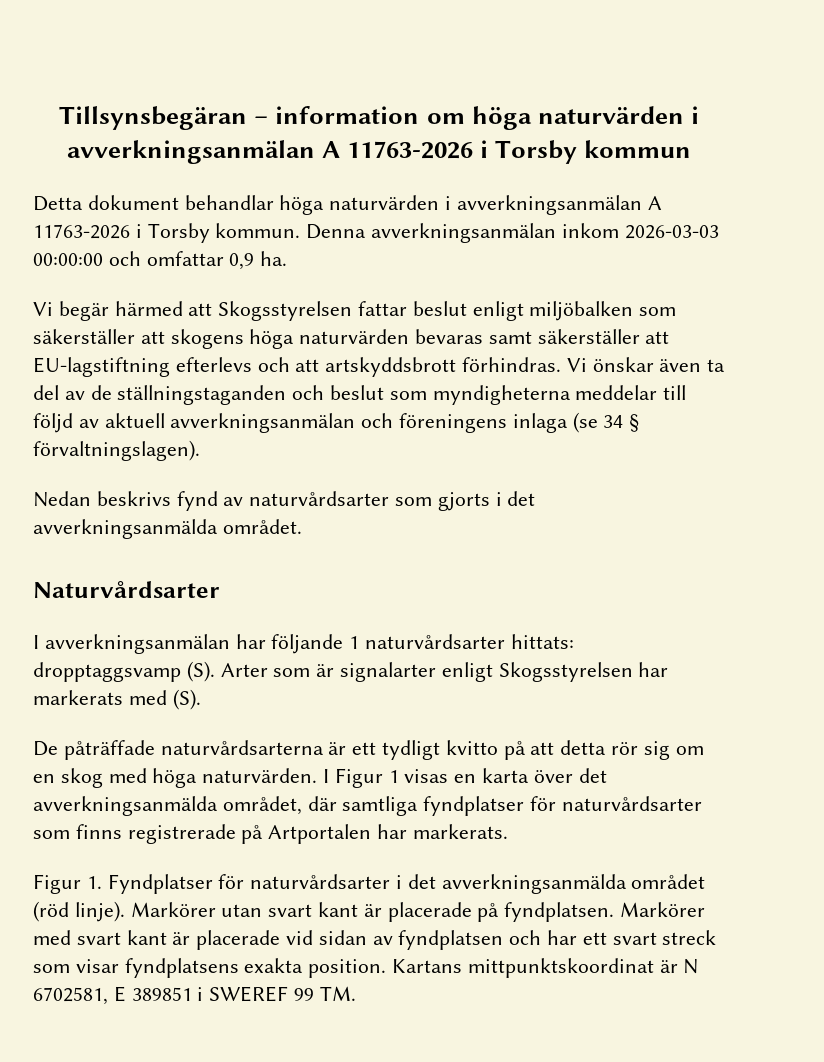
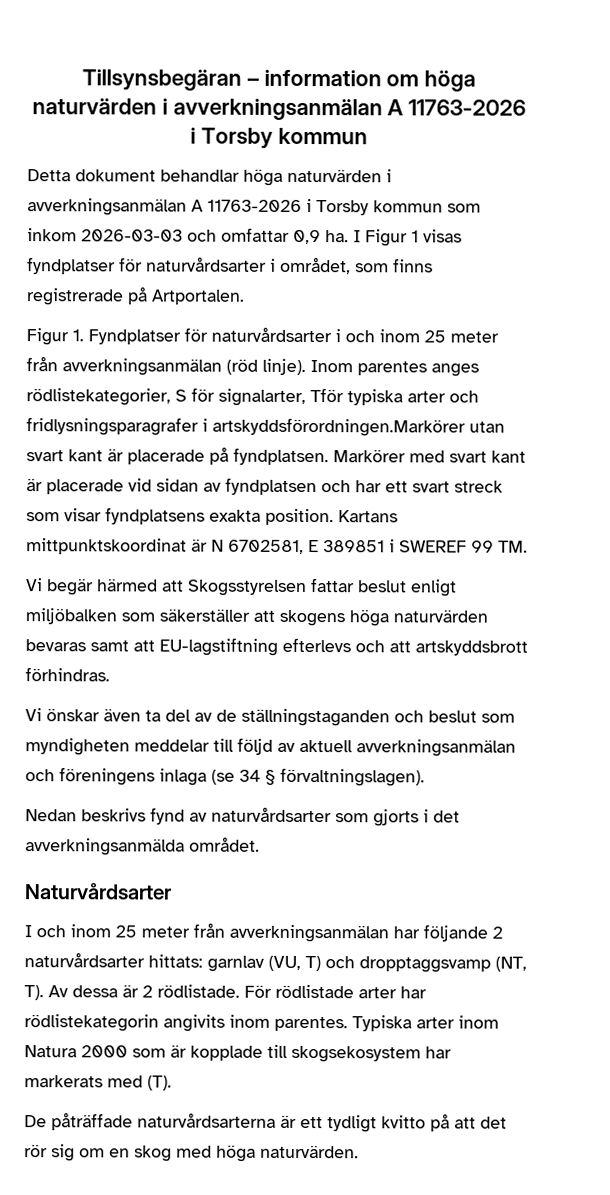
[215,223,557,243] kommun. Denna avverkningsanmälan -> [373,200,481,213] kommun som
[33,253,103,266] 00:00:00 -> (183, 235) none
[33,301,677,321] [33,329,670,349] [33,357,726,377] [33,385,687,405] [33,412,640,433] [33,440,200,461] [33,491,536,511] [33,519,302,539] [33,581,220,598] [33,634,574,654] [33,661,669,682] [33,689,201,710] [33,740,704,760] [33,768,607,788] [33,796,419,816] // Vi begär härmed att Skogsstyrelsen fattar beslut enligt miljöbalken som säkerställer att skogens höga naturvärden bevaras samt säkerställer att EU-lagstiftning efterlevs och att artskyddsbrott förhindras. Vi önskar även ta del av de ställningstaganden och beslut som myndigheterna meddelar till följd av aktuell avverkningsanmälan och föreningens inlaga (se 34 § förvaltningslagen). // Nedan beskrivs fynd av naturvårdsarter som gjorts i det avverkningsanmälda området. // Naturvårdsarter // I avverkningsanmälan har följande 1 naturvårdsarter hittats: dropptaggsvamp (S). Arter som är signalarter enligt Skogsstyrelsen har markerats med (S). // De påträffade naturvårdsarterna är ett tydligt kvitto på att detta rör sig om en skog med höga naturvärden. I Figur 1 visas en karta över det avverkningsanmälda området, där samtliga -> [353,229,462,247] I Figur 1 visas
(702, 803) none -> [270,256,351,275] i området,
[268,824,508,844] Artportalen har markerats. -> [151,289,245,305] Artportalen.
[407,874,706,894] [33,901,216,922] det avverkningsanmälda området (röd linje). Markörer -> [345,329,499,343] [26,356,479,377] [26,387,479,407] [26,417,466,437] och inom 25 meter från avverkningsanmälan (röd linje). Inom parentes anges rödlistekategorier, S för signalarter, Tför typiska arter och fridlysningsparagrafer i artskyddsförordningen.Markörer
(356, 993) none -> [26,578,457,597] [25,608,488,627] [25,637,528,656] [25,667,110,682] [25,708,515,727] [25,737,516,757] [25,767,425,787] [25,806,460,827] [25,836,260,856] [24,882,172,900] [24,922,503,943] [24,952,527,973] [24,984,427,1001] [24,1014,499,1032] [24,1044,452,1063] [24,1075,172,1091] [24,1112,507,1133] [24,1144,359,1162] // Vi begär härmed att Skogsstyrelsen fattar beslut enligt miljöbalken som säkerställer att skogens höga naturvärden bevaras samt att EU-lagstiftning efterlevs och att artskyddsbrott förhindras. // Vi önskar även ta del av de ställningstaganden och beslut som myndigheten meddelar till följd av aktuell avverkningsanmälan och föreningens inlaga (se 34 § förvaltningslagen). // Nedan beskrivs fynd av naturvårdsarter som gjorts i det avverkningsanmälda området. // Naturvårdsarter // I och inom 25 meter från avverkningsanmälan har följande 2 naturvårdsarter hittats: garnlav (VU, T) och dropptaggsvamp (NT, T). Av dessa är 2 rödlistade. För rödlistade arter har rödlistekategorin angivits inom parentes. Typiska arter inom Natura 2000 som är kopplade till skogsekosystem har markerats med (T). // De påträffade naturvårdsarterna är ett tydligt kvitto på att det rör sig om en skog med höga naturvärden.

